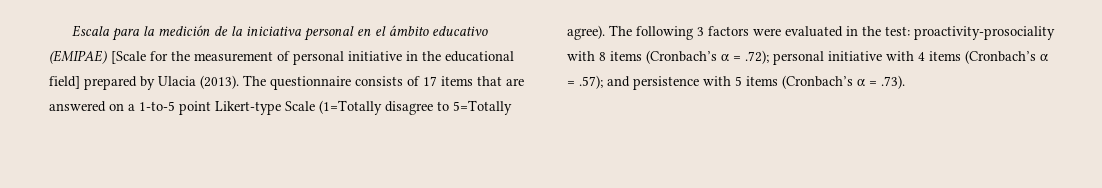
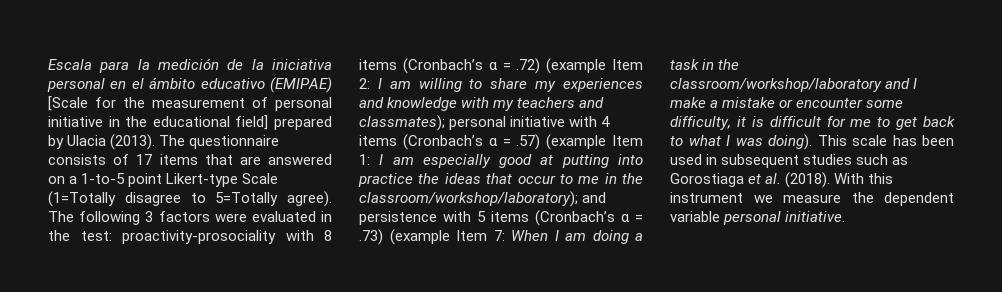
[745,50,769,64] .72); -> [516,58,643,74] [359,78,643,92] [359,97,605,111] [359,115,445,131] .72) (example Item 2: I am willing to share my experiences and knowledge with my teachers and classmates);
[579,75,603,89] .57); -> [516,134,643,150] [359,154,643,168] [358,173,643,187] [359,191,578,207] .57) (example Item 1: I am especially good at putting into practice the ideas that occur to me in the classroom/workshop/laboratory);
[881,75,905,89] .73). -> [359,229,643,245] [670,59,740,70] [670,78,918,92] [670,97,904,108] [670,116,955,130] [670,134,954,150] [670,154,909,168] [670,172,894,188] [670,192,954,206] [670,211,846,225] .73) (example Item 7: When I am doing a task in the classroom/workshop/laboratory and I make a mistake or encounter some difficulty, it is difficult for me to get back to what I was doing). This scale has been used in subsequent studies such as Gorostiaga et al. (2018). With this instrument we measure the dependent variable personal initiative.

